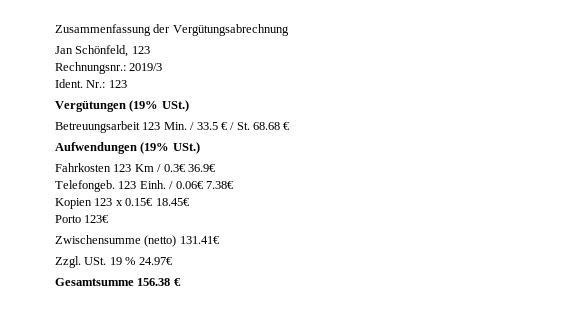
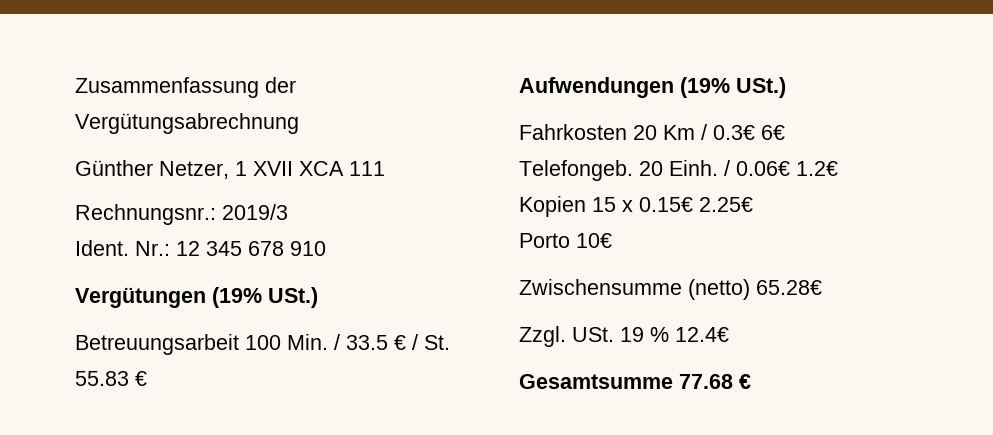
[55,45,150,57] Jan Schönfeld, 123 -> [75,160,385,179] Günther Netzer, 1 XVII XCA 111
[108,80,127,88] 123 -> [176,241,326,256] 12 345 678 910
[142,122,161,130] 123 -> [245,335,281,350] 100
[253,122,280,130] 68.68 -> [75,371,129,386] 55.83
[113,164,132,172] 123 -> [633,125,657,140] 20
[187,164,216,172] 36.9€ -> [761,125,785,140] 6€
[118,181,137,189] 123 -> [639,161,663,176] 20
[205,181,234,189] 7.38€ -> [796,161,838,176] 1.2€
[94,198,113,206] 123 -> [592,197,616,212] 15
[155,198,190,206] 18.45€ -> [699,197,753,212] 2.25€
[84,215,110,223] 123€ -> [576,233,612,248] 10€
[179,236,220,244] 131.41€ -> [756,280,822,295] 65.28€
[138,257,173,265] 24.97€ -> [675,327,729,342] 12.4€
[137,278,171,286] 156.38 -> [679,374,733,389] 77.68

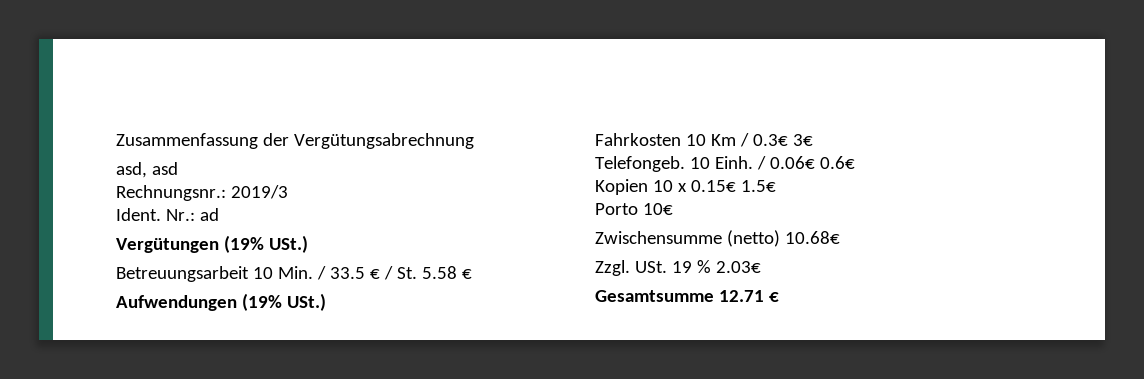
[75,160,385,179] Günther Netzer, 1 XVII XCA 111 -> [116,162,178,178] asd, asd
[176,241,326,256] 12 345 678 910 -> [199,208,219,221] ad
[245,335,281,350] 100 -> [252,267,273,279] 10
[75,371,129,386] 55.83 -> [421,266,457,279] 5.58
[633,125,657,140] 20 -> [685,134,706,146] 10
[761,125,785,140] 6€ -> [792,134,813,146] 3€
[639,161,663,176] 20 -> [689,157,710,169] 10
[796,161,838,176] 1.2€ -> [819,156,855,169] 0.6€
[592,197,616,212] 15 -> [652,180,673,192] 10
[699,197,753,212] 2.25€ -> [740,180,776,192] 1.5€
[756,280,822,295] 65.28€ -> [784,231,840,244] 10.68€
[675,327,729,342] 12.4€ -> [715,261,761,273] 2.03€
[679,374,733,389] 77.68 -> [718,290,764,302] 12.71

